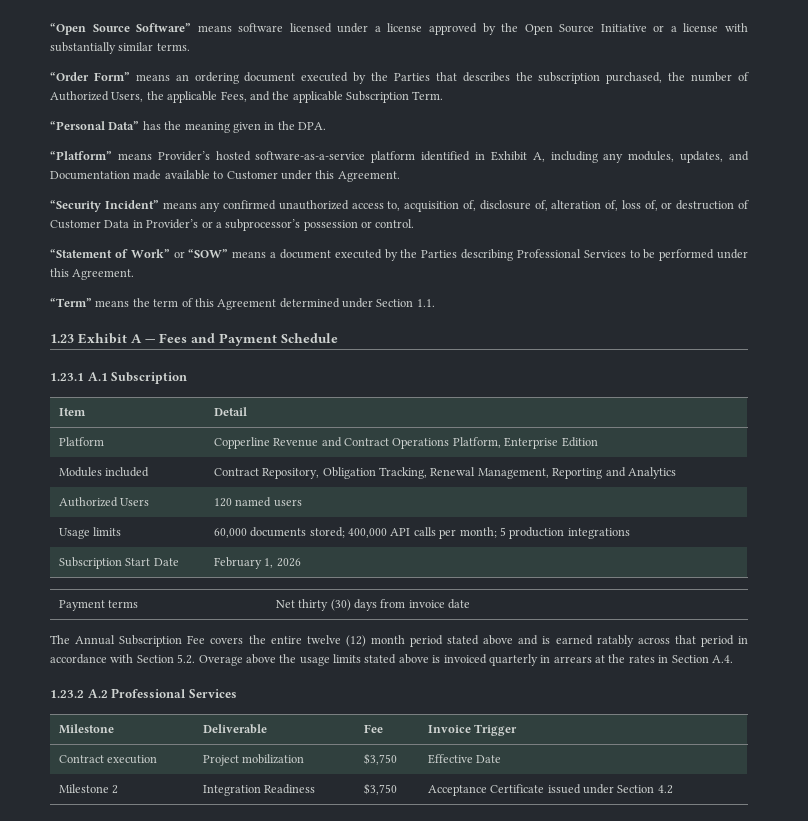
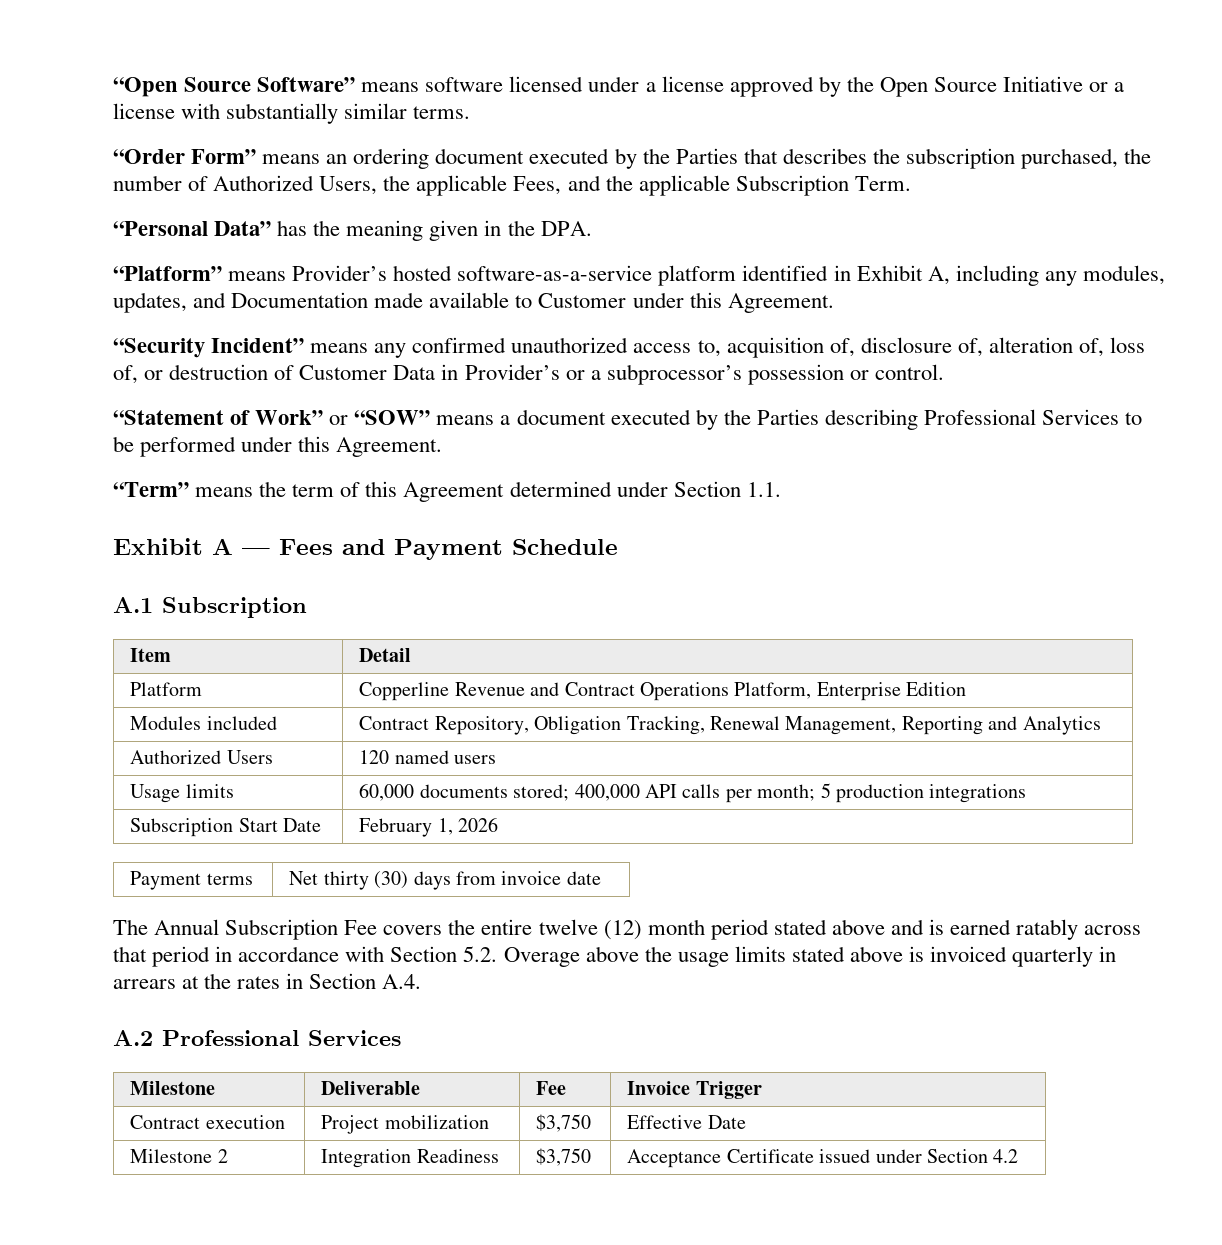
[50,334,74,343] 1.23 -> (781, 489) none
[50,373,84,381] 1.23.1 -> (618, 547) none
[50,690,84,698] 1.23.2 -> (422, 981) none

